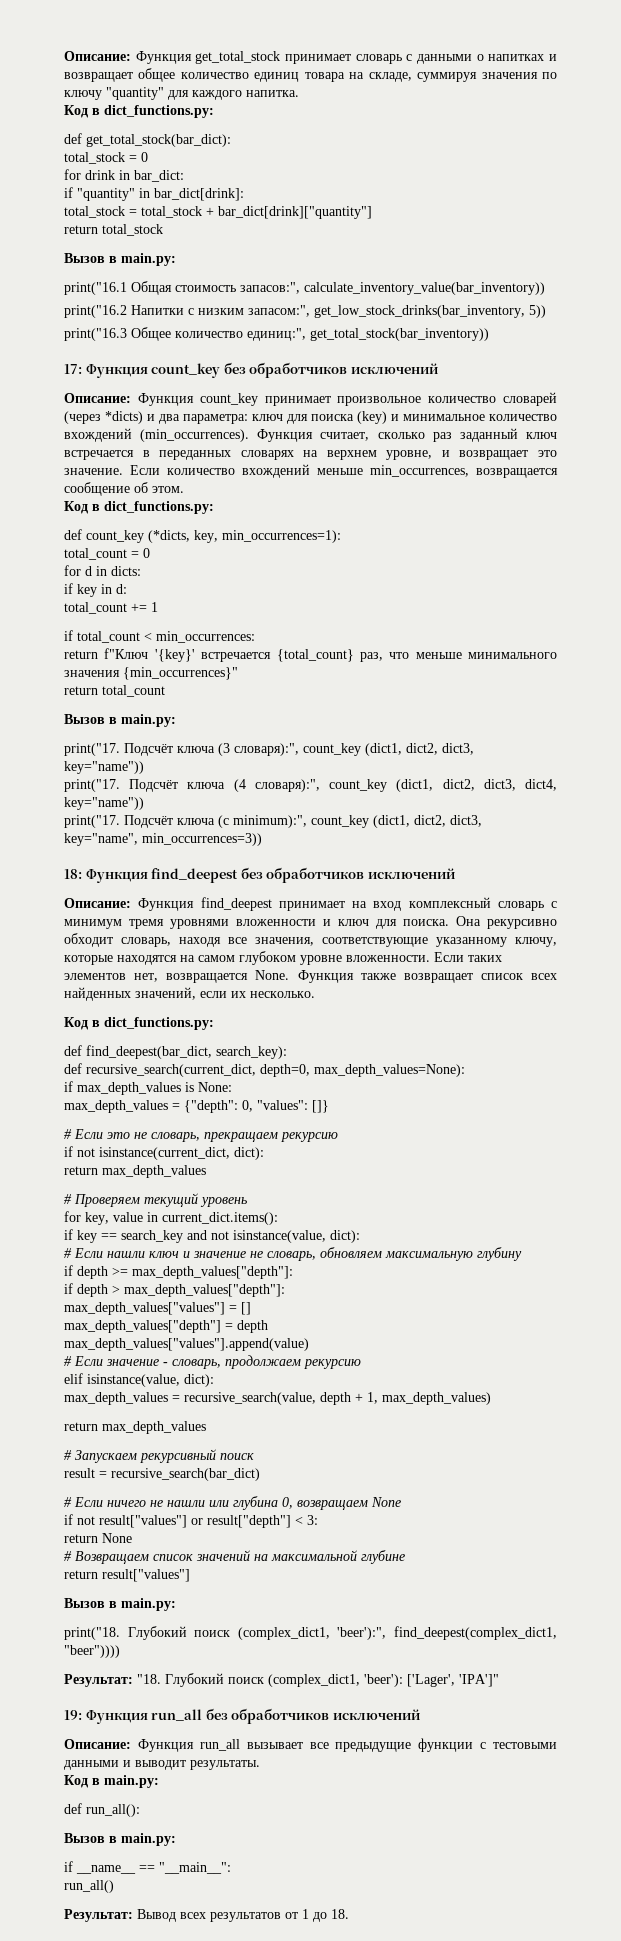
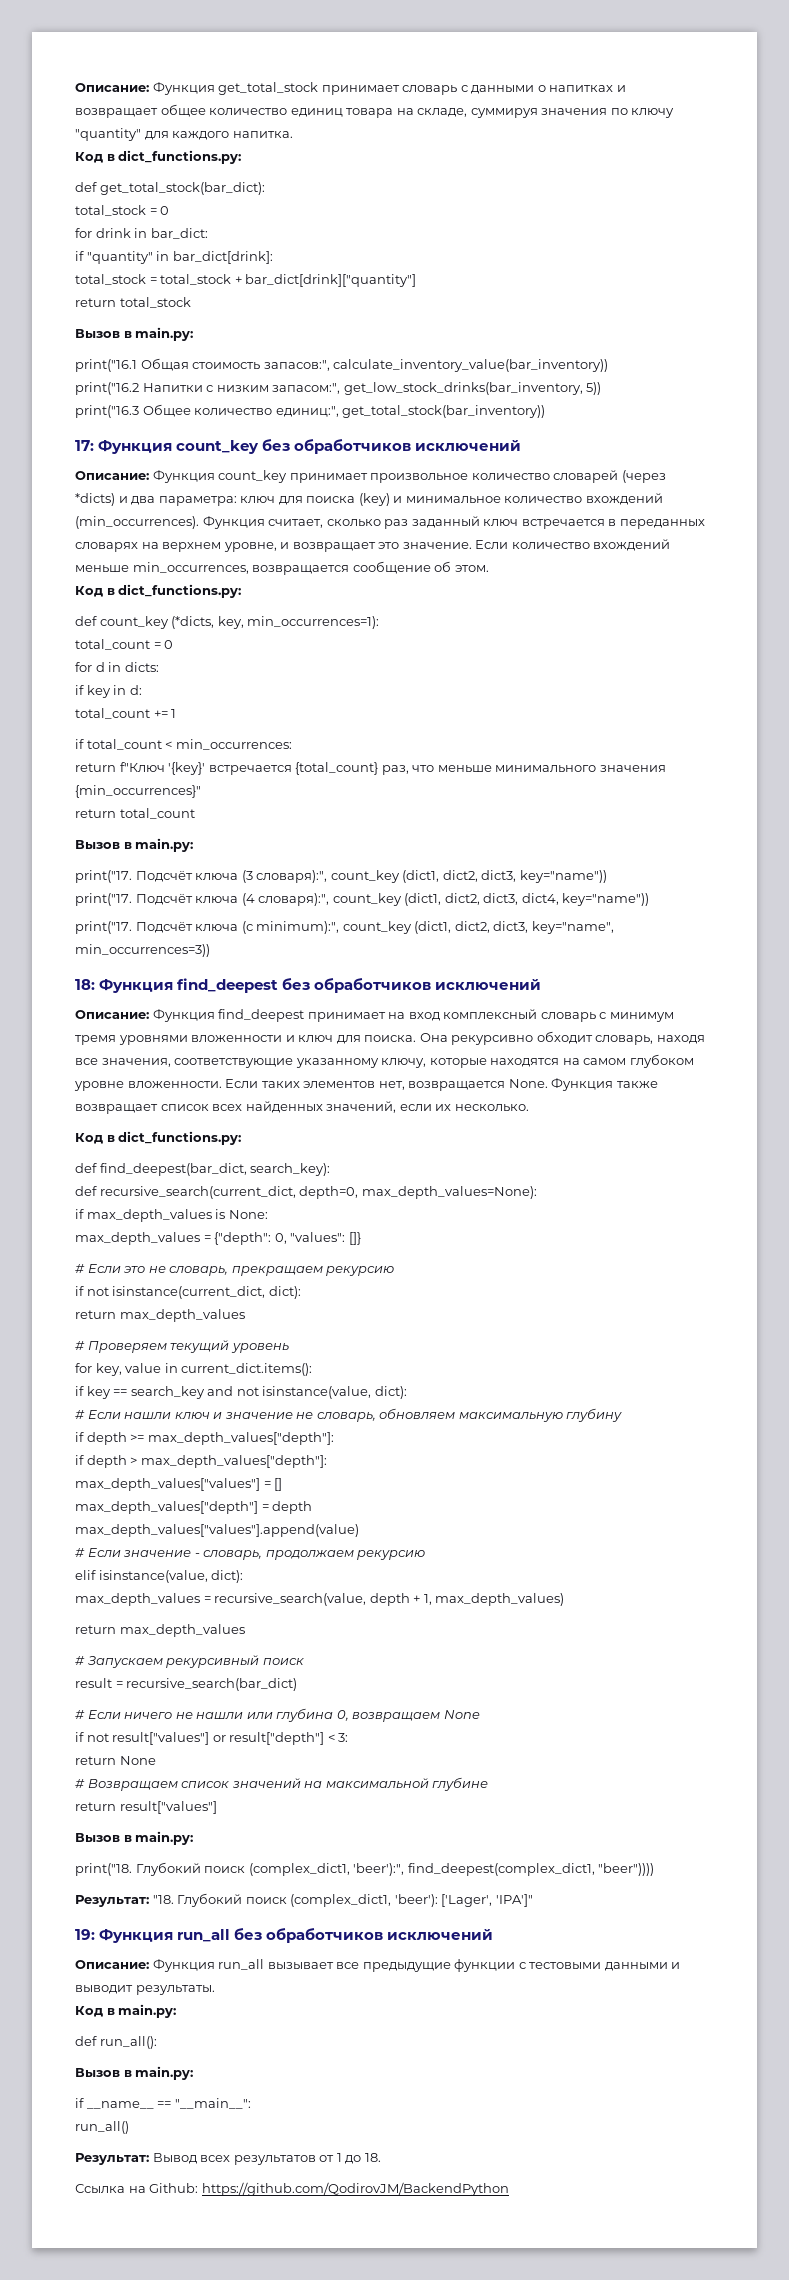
(349, 1914) none -> [75,2182,509,2196] // Ссылка на Github: https://github.com/QodirovJM/BackendPython

